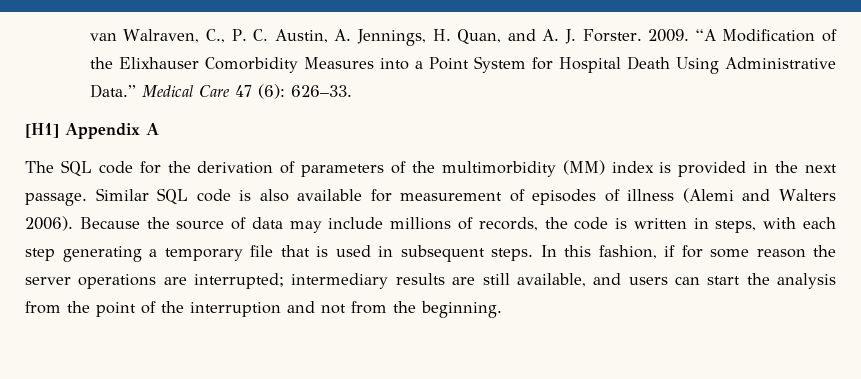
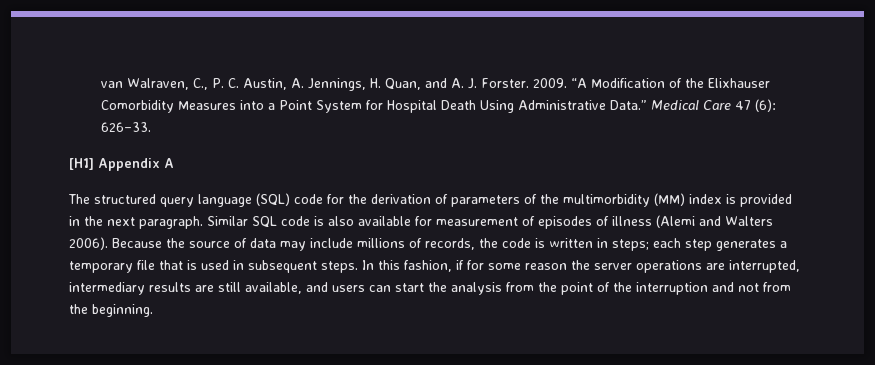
[60,160,92,176] SQL -> [94,193,290,207] structured query language (SQL)
[25,193,87,206] passage. -> [139,216,203,229] paragraph.
[715,217,797,233] steps, with -> [612,239,649,251] steps;
[62,246,142,262] generating -> [716,239,776,251] generates
[194,273,285,289] interrupted; -> [729,260,800,273] interrupted,

